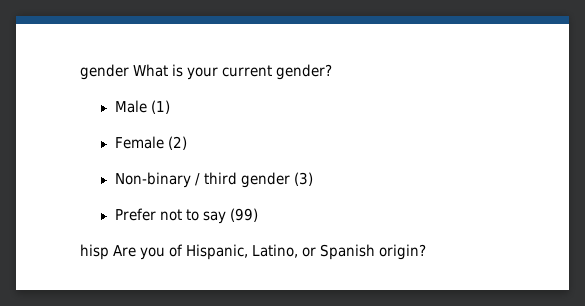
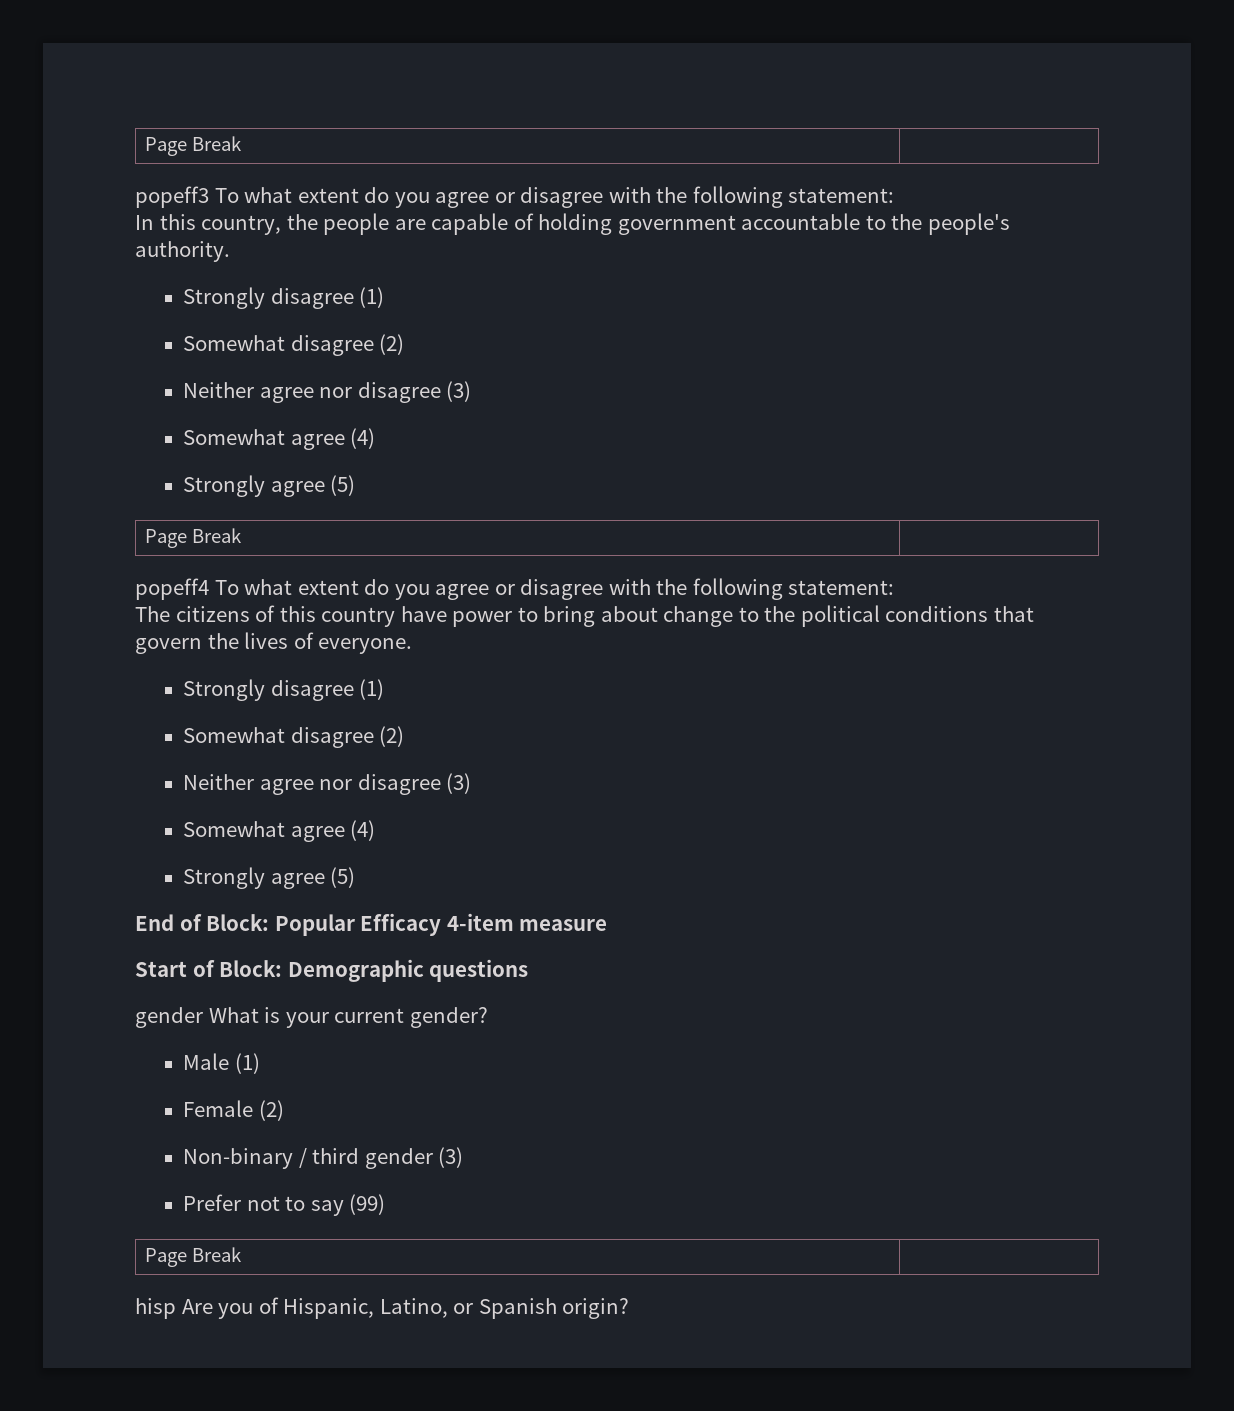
(80, 72) none -> [145,136,243,156] [135,186,895,208] [135,213,1010,235] [135,241,230,262] [183,287,385,309] [183,334,405,356] [183,381,472,403] [183,428,376,450] [183,475,356,497] [145,528,243,548] [135,578,895,600] [135,605,1035,627] [135,632,413,654] [183,679,385,701] [183,726,405,748] [183,773,472,795] [183,820,376,842] [183,867,356,889] [135,913,608,936] [135,959,529,982] Page Break | // popeff3 To what extent do you agree or disagree with the following statement: // In this country, the people are capable of holding government accountable to the people's authority. // Strongly disagree (1) // Somewhat disagree (2) // Neither agree nor disagree (3) // Somewhat agree (4) // Strongly agree (5) // Page Break | // popeff4 To what extent do you agree or disagree with the following statement: // The citizens of this country have power to bring about change to the political conditions that govern the lives of everyone. // Strongly disagree (1) // Somewhat disagree (2) // Neither agree nor disagree (3) // Somewhat agree (4) // Strongly agree (5) // End of Block: Popular Efficacy 4-item measure // Start of Block: Demographic questions //
(258, 215) none -> [145,1247,243,1267] // Page Break |

